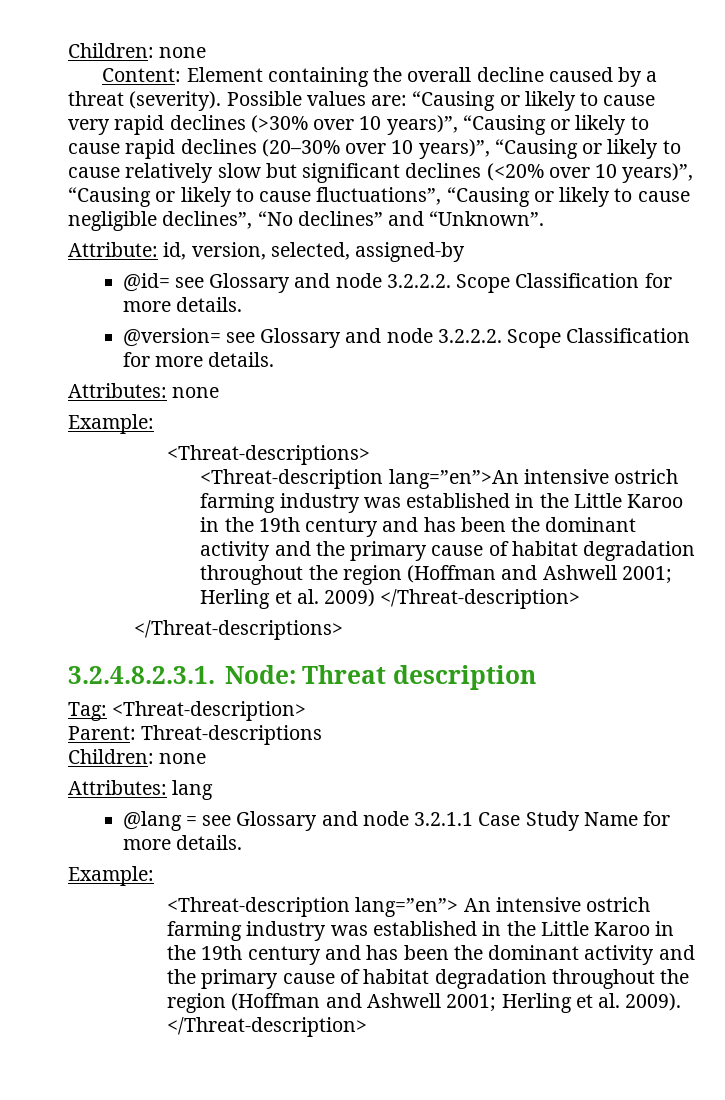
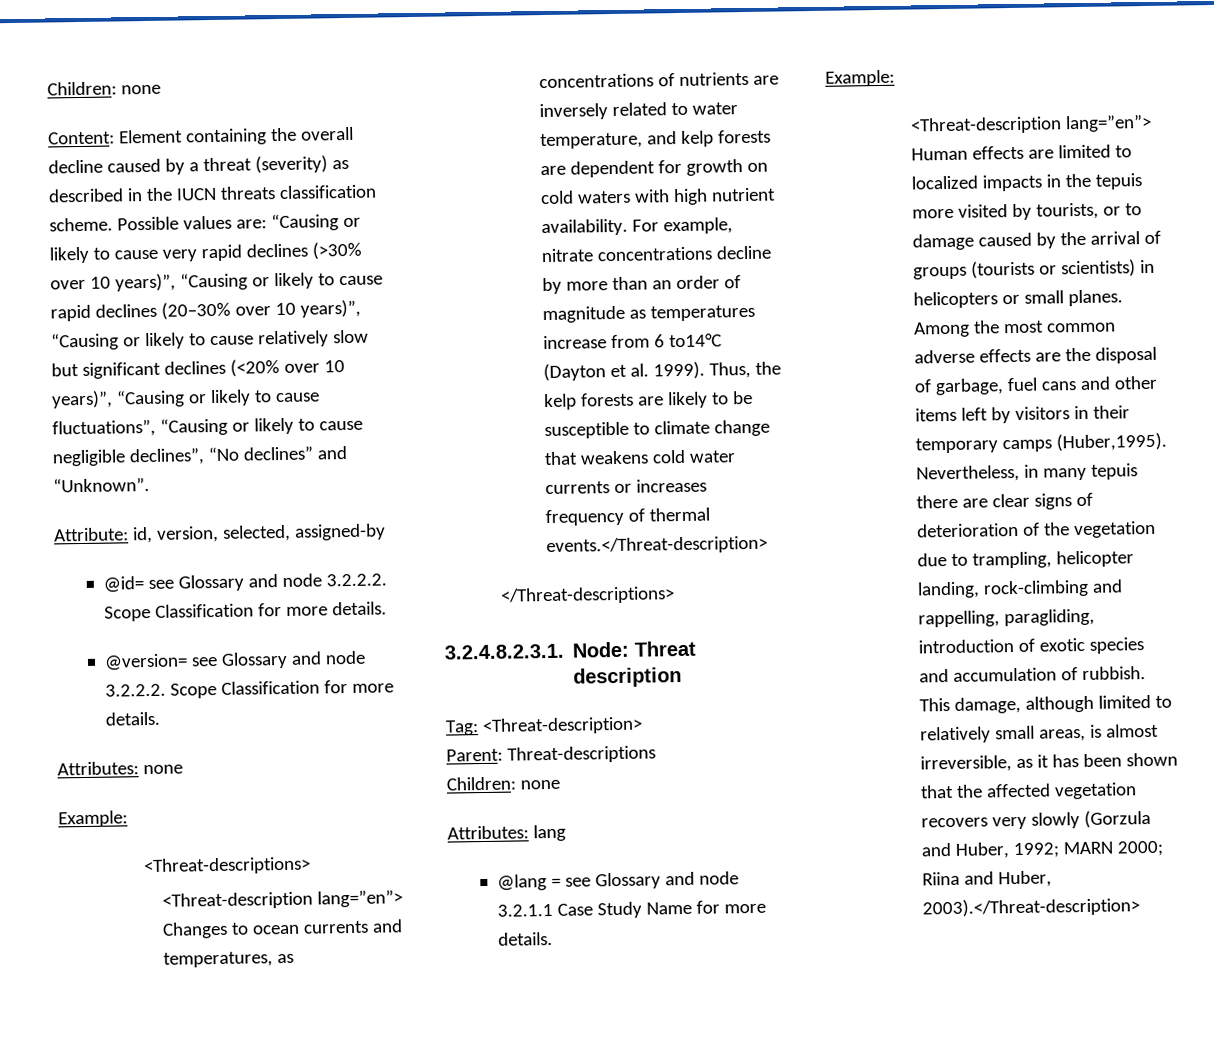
[129,91,222,111] (severity). -> [254,155,349,174] [48,184,377,203] [49,217,113,232] (severity) as described in the IUCN threats classification scheme.
[388,469,679,489] [200,493,684,513] [200,517,637,537] [200,541,696,561] [200,565,672,585] [200,589,581,609] lang=”en”>An intensive ostrich farming industry was established in the Little Karoo in the 19th century and has been the dominant activity and the primary cause of habitat degradation throughout the region (Hoffman and Ashwell 2001; Herling et al. 2009) </Threat-description> -> [317,889,404,908] [162,919,404,939] [163,951,295,968] [539,71,780,89] [539,102,739,121] [540,129,772,150] [540,159,769,178] [540,187,777,206] [541,217,734,237] [541,245,773,263] [542,275,742,295] [542,304,756,324] [543,333,723,350] [543,361,782,382] [544,390,754,411] [544,419,771,440] [544,449,737,466] [545,478,708,495] [545,507,711,527] [546,535,769,556] lang=”en”> Changes to ocean currents and temperatures, as concentrations of nutrients are inversely related to water temperature, and kelp forests are dependent for growth on cold waters with high nutrient availability. For example, nitrate concentrations decline by more than an order of magnitude as temperatures increase from 6 to14°C (Dayton et al. 1999). Thus, the kelp forests are likely to be susceptible to climate change that weakens cold water currents or increases frequency of thermal events.</Threat-description>
[463,897,651,912] [167,921,675,941] [167,945,695,965] [167,969,690,989] [167,993,682,1013] [167,1017,368,1037] An intensive ostrich farming industry was established in the Little Karoo in the 19th century and has been the dominant activity and the primary cause of habitat degradation throughout the region (Hoffman and Ashwell 2001; Herling et al. 2009). </Threat-description> -> [911,144,1133,161] [911,173,1144,192] [912,202,1143,221] [912,230,1162,251] [913,259,1156,280] [913,289,1124,309] [913,320,1117,338] [914,346,1158,364] [914,375,1159,396] [915,405,1131,424] [915,432,1168,454] [916,463,1139,483] [916,492,1094,510] [917,520,1157,539] [917,550,1135,569] [917,579,1124,599] [918,608,1096,628] [918,637,1145,654] [919,666,1147,683] [919,694,1173,714] [920,723,1160,744] [920,752,1179,773] [920,782,1138,800] [921,809,1152,830] [921,840,1165,859] [922,870,1053,888] [922,897,1141,918] Human effects are limited to localized impacts in the tepuis more visited by tourists, or to damage caused by the arrival of groups (tourists or scientists) in helicopters or small planes. Among the most common adverse effects are the disposal of garbage, fuel cans and other items left by visitors in their temporary camps (Huber,1995). Nevertheless, in many tepuis there are clear signs of deterioration of the vegetation due to trampling, helicopter landing, rock-climbing and rappelling, paragliding, introduction of exotic species and accumulation of rubbish. This damage, although limited to relatively small areas, is almost irreversible, as it has been shown that the affected vegetation recovers very slowly (Gorzula and Huber, 1992; MARN 2000; Riina and Huber, 2003).</Threat-description>

